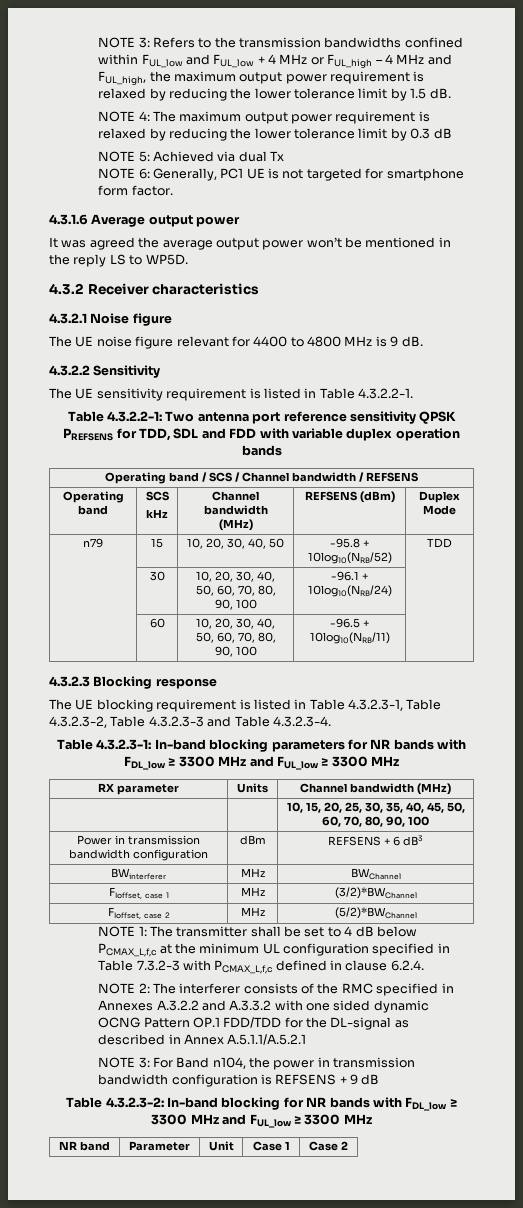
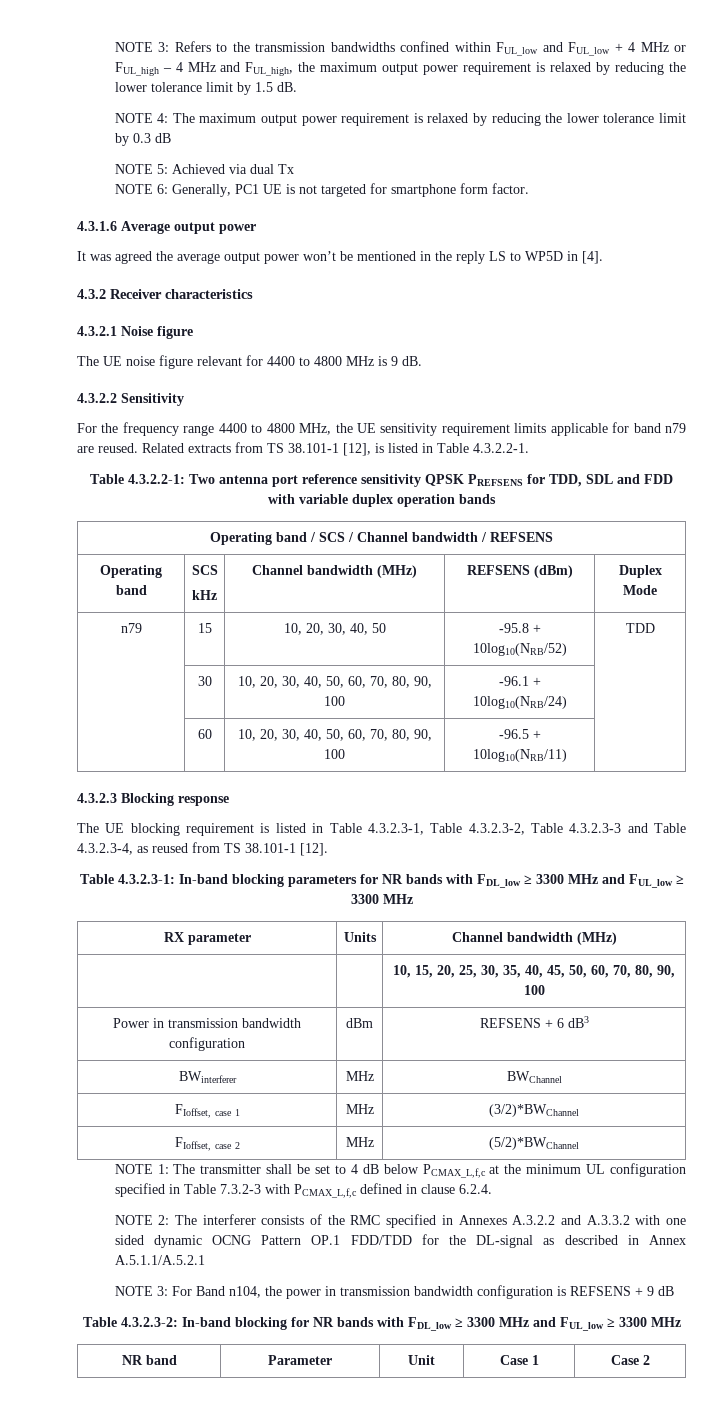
[145,254,188,265] WP5D. -> [525,251,603,264] WP5D in [4].
[49,388,247,401] The UE sensitivity requirement -> [77,422,686,436] [77,442,371,456] For the frequency range 4400 to 4800 MHz, the UE sensitivity requirement limits applicable for band n79 are reused. Related extracts from TS 38.101-1 [12],
[272,716,331,727] 4.3.2.3-4. -> [77,842,328,856] 4.3.2.3-4, as reused from TS 38.101-1 [12].

